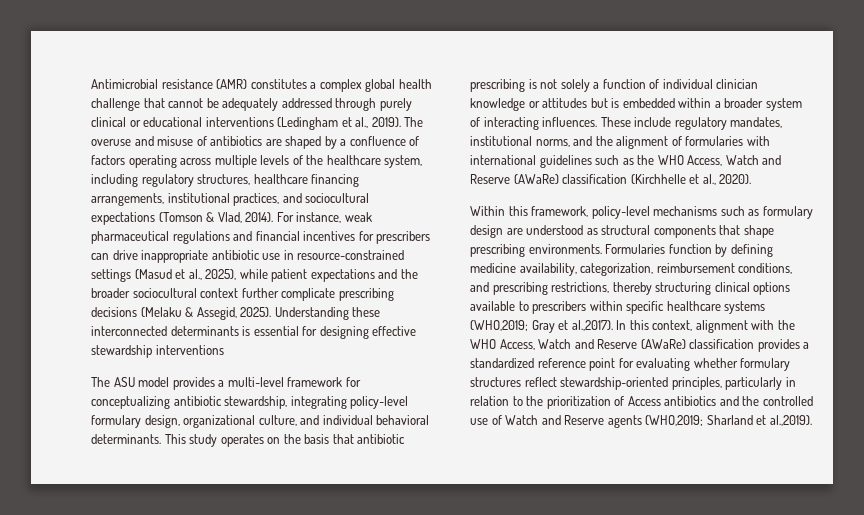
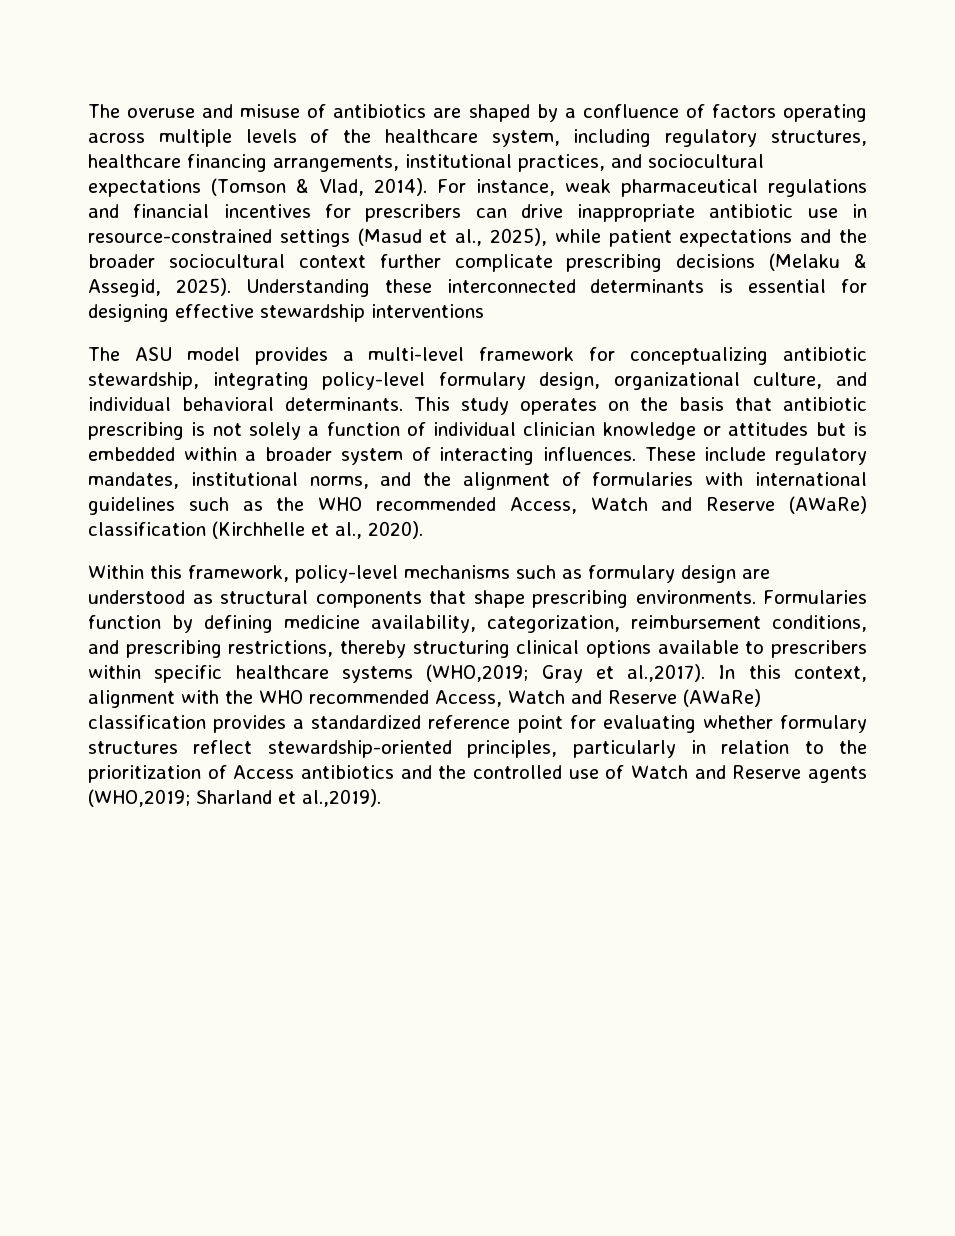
[91,79,432,92] [91,98,412,111] [91,117,401,130] Antimicrobial resistance (AMR) constitutes a complex global health challenge that cannot be adequately addressed through purely clinical or educational interventions (Ledingham et al., 2019). -> (88, 111) none
(684, 160) none -> [376,497,497,511] recommended
(496, 344) none -> [309,690,429,704] recommended

